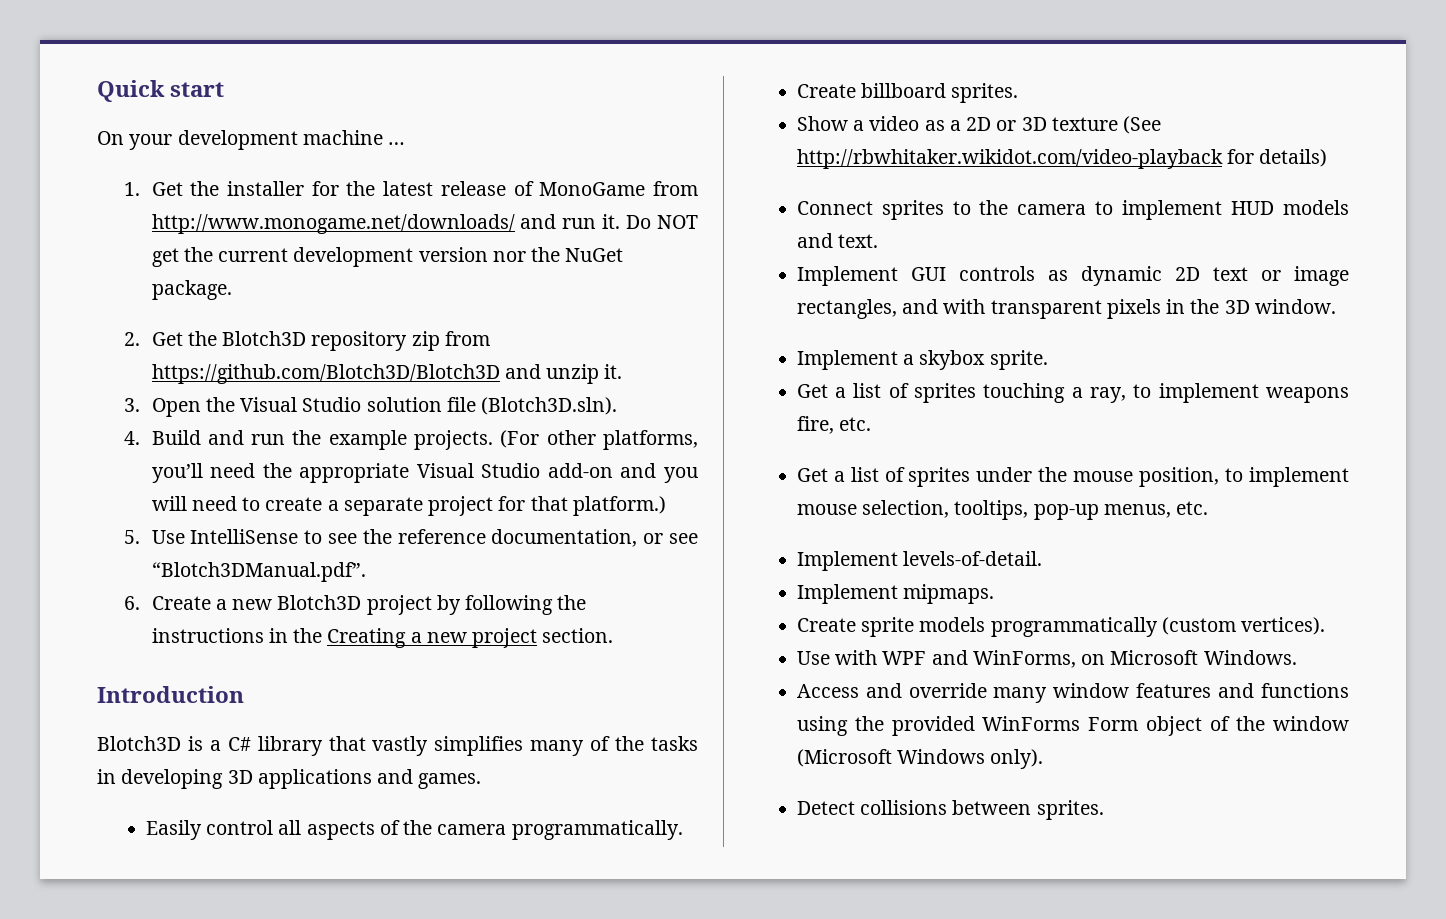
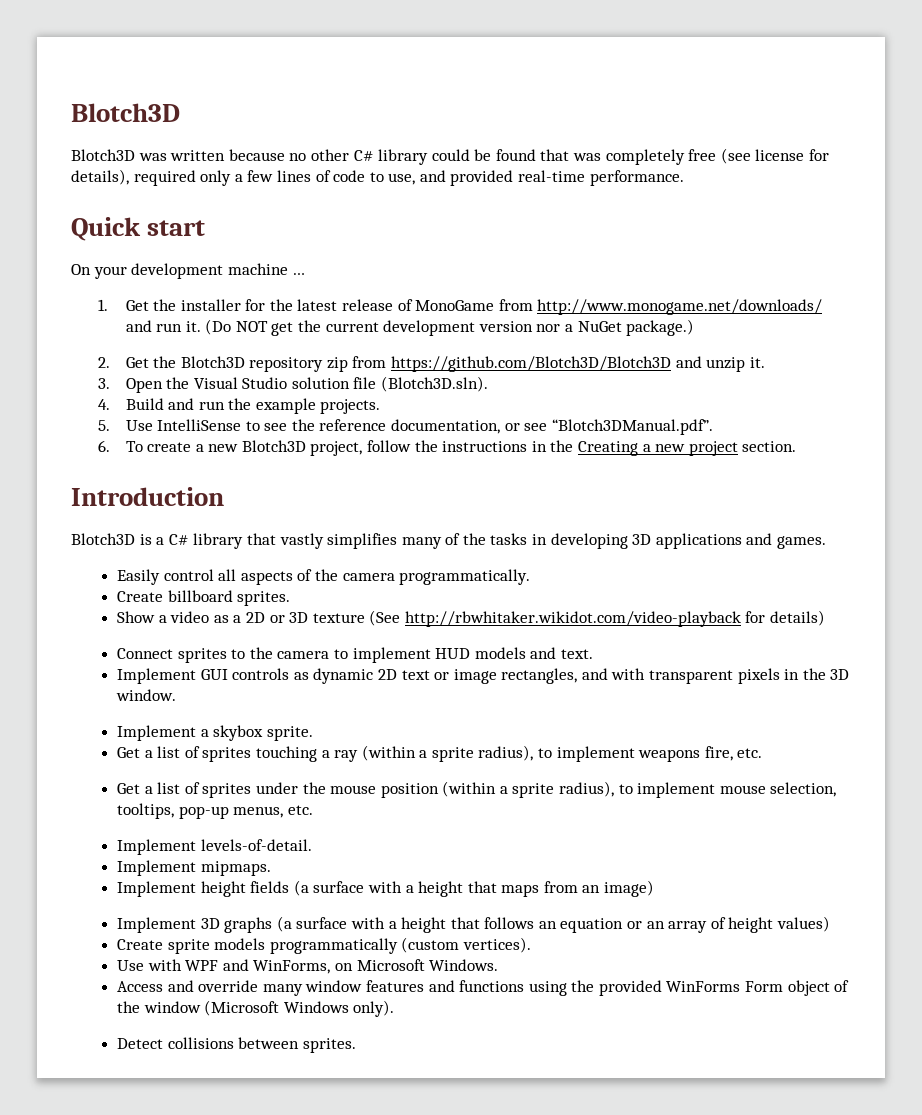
(97, 91) none -> [71,103,180,122] [71,148,830,165] [71,169,684,186] Blotch3D // Blotch3D was written because no other C# library could be found that was completely free (see license for details), required only a few lines of code to use, and provided real-time performance. //
[626,215,652,229] Do -> [205,319,232,335] (Do
[531,247,624,262] [151,280,232,300] the NuGet package. -> [565,319,695,336] a NuGet package.)
[500,430,698,450] [151,463,699,483] [151,496,666,516] (For other platforms, you’ll need the appropriate Visual Studio add-on and you will need to create a separate project for that platform.) -> (381, 406) none
[151,596,211,610] Create -> [125,441,192,452] To create
[366,595,554,615] project by following -> [310,440,412,456] project, follow
[1090,387,1127,403] ray, -> [334,745,534,762] ray (within a sprite radius),
[1139,467,1220,487] position, -> [380,781,615,798] position (within a sprite radius),
(994, 594) none -> [116,880,655,897] [116,916,830,933] // Implement height fields (a surface with a height that maps from an image) // Implement 3D graphs (a surface with a height that follows an equation or an array of height values)

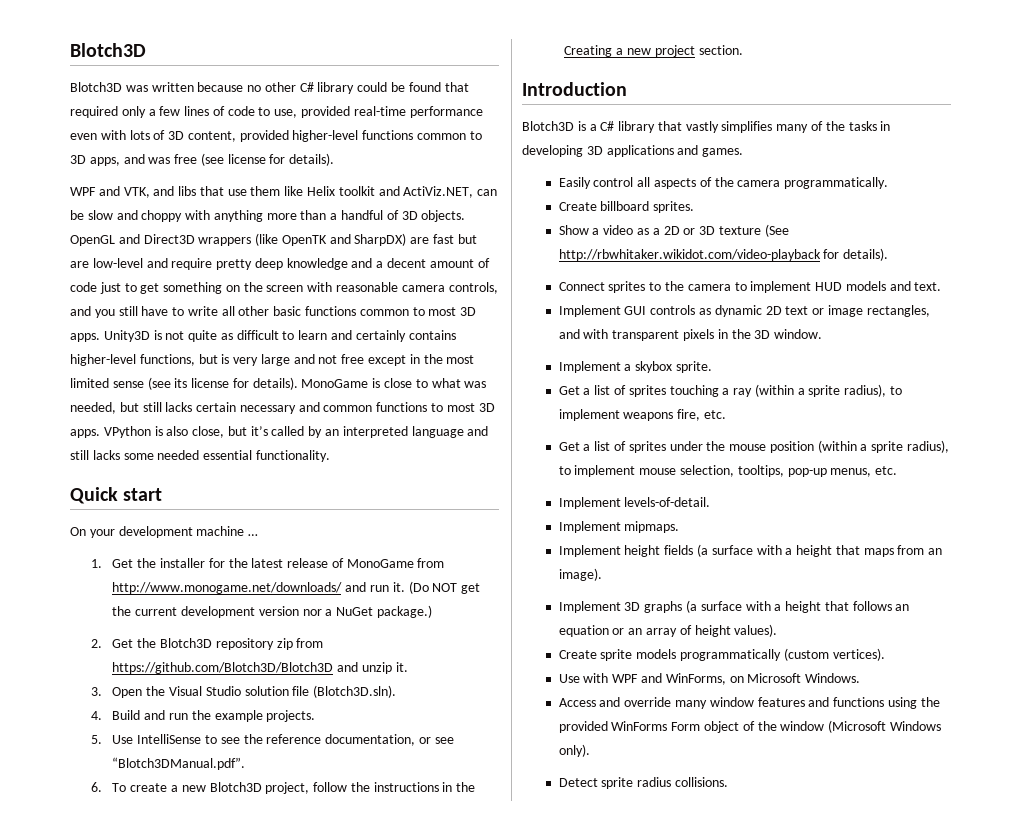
[573,148,830,165] [71,169,129,185] was completely free (see license for details), -> (469, 87) none
[419,170,446,182] and -> (298, 113) none
[589,170,684,186] performance. -> [409,106,483,118] [70,130,482,142] [70,153,335,166] [70,186,498,198] [70,210,466,222] [70,233,477,246] [70,258,490,270] [70,282,498,294] [70,306,477,318] [70,330,456,342] [70,354,475,366] [70,377,487,390] [70,402,495,414] [70,426,489,438] [70,450,330,462] performance even with lots of 3D content, provided higher-level functions common to 3D apps, and was free (see license for details). // WPF and VTK, and libs that use them like Helix toolkit and ActiViz.NET, can be slow and choppy with anything more than a handful of 3D objects. OpenGL and Direct3D wrappers (like OpenTK and SharpDX) are fast but are low-level and require pretty deep knowledge and a decent amount of code just to get something on the screen with reasonable camera controls, and you still have to write all other basic functions common to most 3D apps. Unity3D is not quite as difficult to learn and certainly contains higher-level functions, but is very large and not free except in the most limited sense (see its license for details). MonoGame is close to what was needed, but still lacks certain necessary and common functions to most 3D apps. VPython is also close, but it’s called by an interpreted language and still lacks some needed essential functionality.
[770,610,826,626] details) -> [843,248,889,261] details).
[604,880,655,897] image) -> [558,568,602,581] image).
[776,916,830,932] values) -> [734,624,778,637] values).
[167,1037,356,1053] collisions between sprites. -> [601,777,728,789] sprite radius collisions.

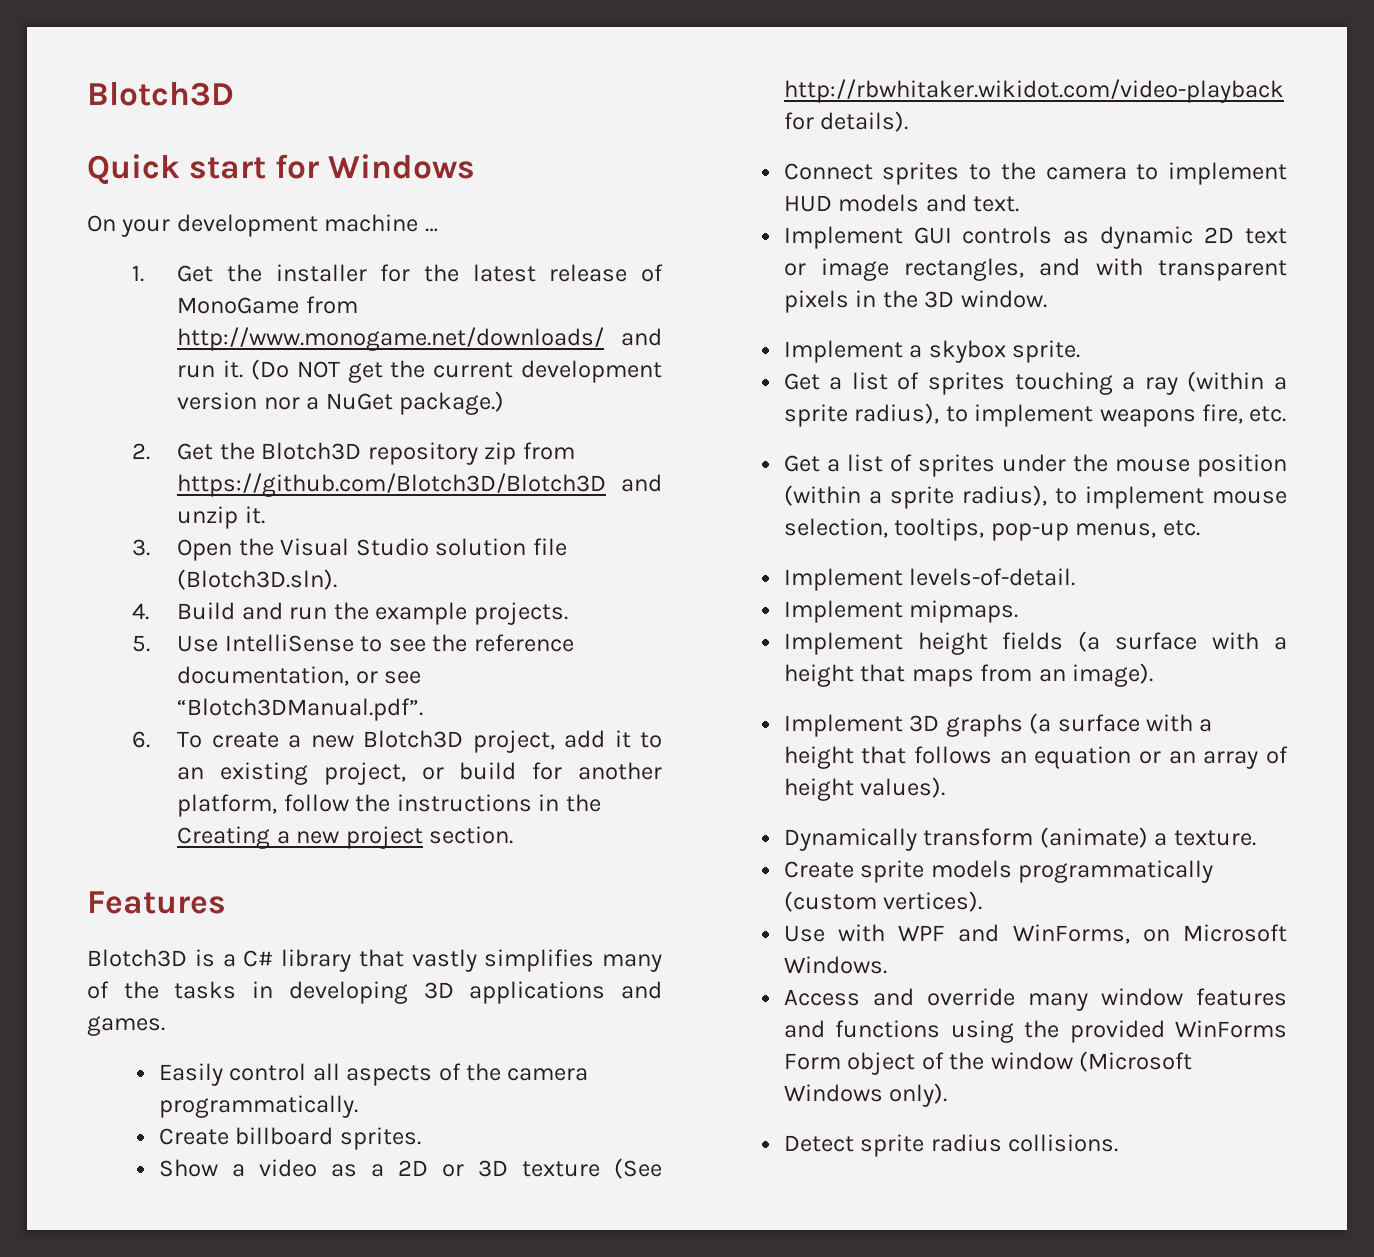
[70,43,146,57] [70,82,469,94] [70,106,483,118] [70,130,482,142] [70,153,335,166] [70,186,498,198] [70,210,466,222] [70,233,477,246] [70,258,490,270] [70,282,498,294] [70,306,477,318] [70,330,456,342] [70,354,475,366] [70,377,487,390] [70,402,495,414] [70,426,489,438] [70,450,330,462] Blotch3D // Blotch3D was written because no other C# library could be found that required only a few lines of code to use, provided real-time performance even with lots of 3D content, provided higher-level functions common to 3D apps, and was free (see license for details). // WPF and VTK, and libs that use them like Helix toolkit and ActiViz.NET, can be slow and choppy with anything more than a handful of 3D objects. OpenGL and Direct3D wrappers (like OpenTK and SharpDX) are fast but are low-level and require pretty deep knowledge and a decent amount of code just to get something on the screen with reasonable camera controls, and you still have to write all other basic functions common to most 3D apps. Unity3D is not quite as difficult to learn and certainly contains higher-level functions, but is very large and not free except in the most limited sense (see its license for details). MonoGame is close to what was needed, but still lacks certain necessary and common functions to most 3D apps. VPython is also close, but it’s called by an interpreted language and still lacks some needed essential functionality. -> [87,82,234,106] Blotch3D
(163, 494) none -> [275,154,476,179] for Windows
(310, 788) none -> [564,730,662,748] [177,762,662,785] [177,794,278,817] add it to an existing project, or build for another platform,
[522,82,627,96] Introduction -> [87,891,226,914] Features
(778, 630) none -> [783,827,1256,851] // Dynamically transform (animate) a texture.

